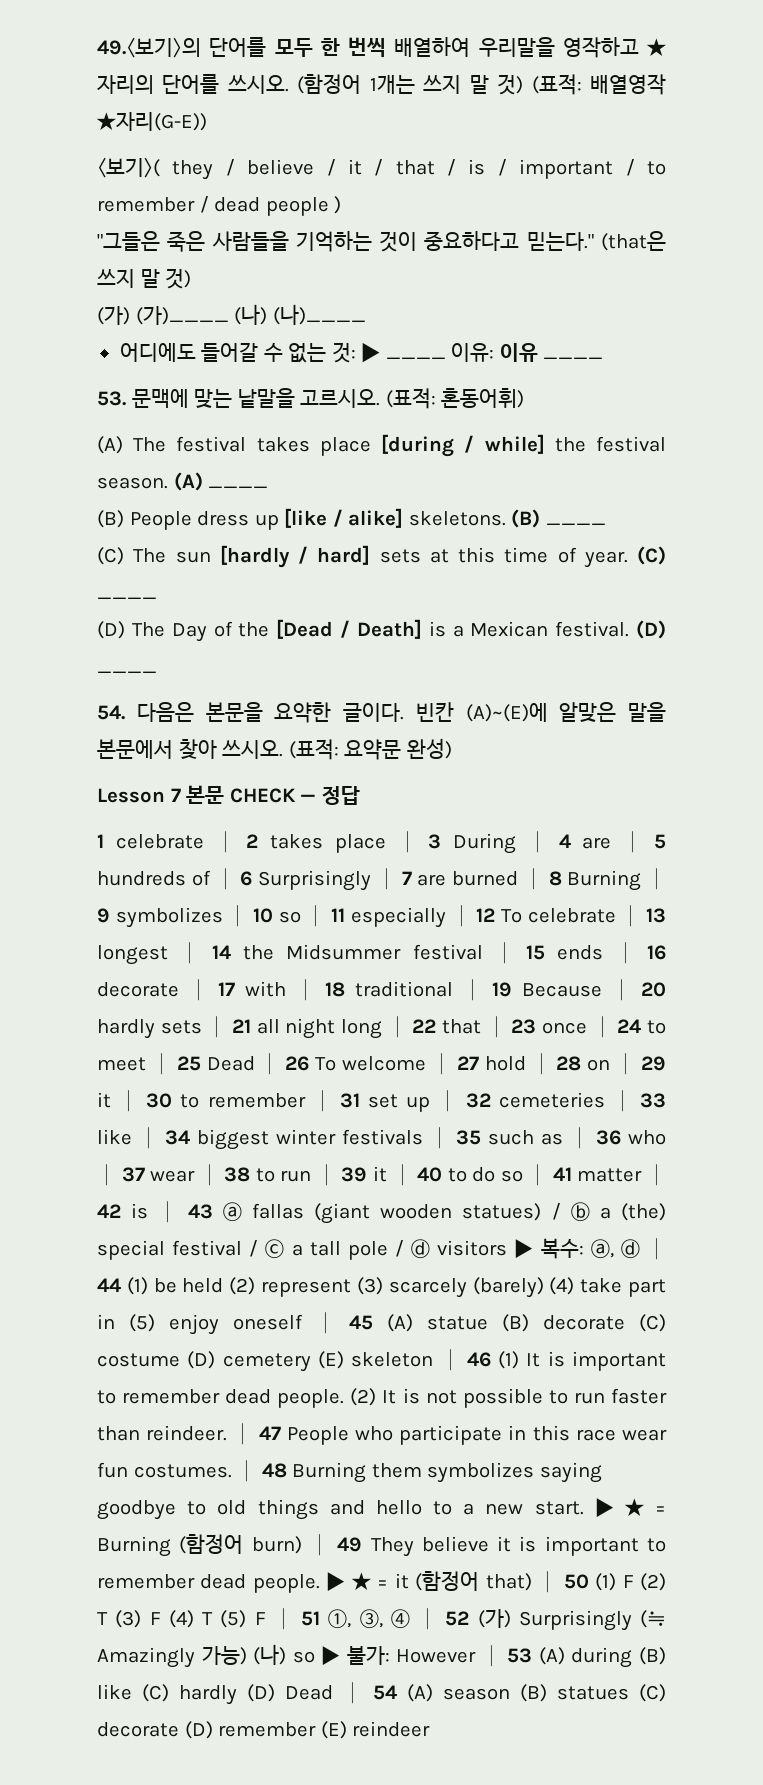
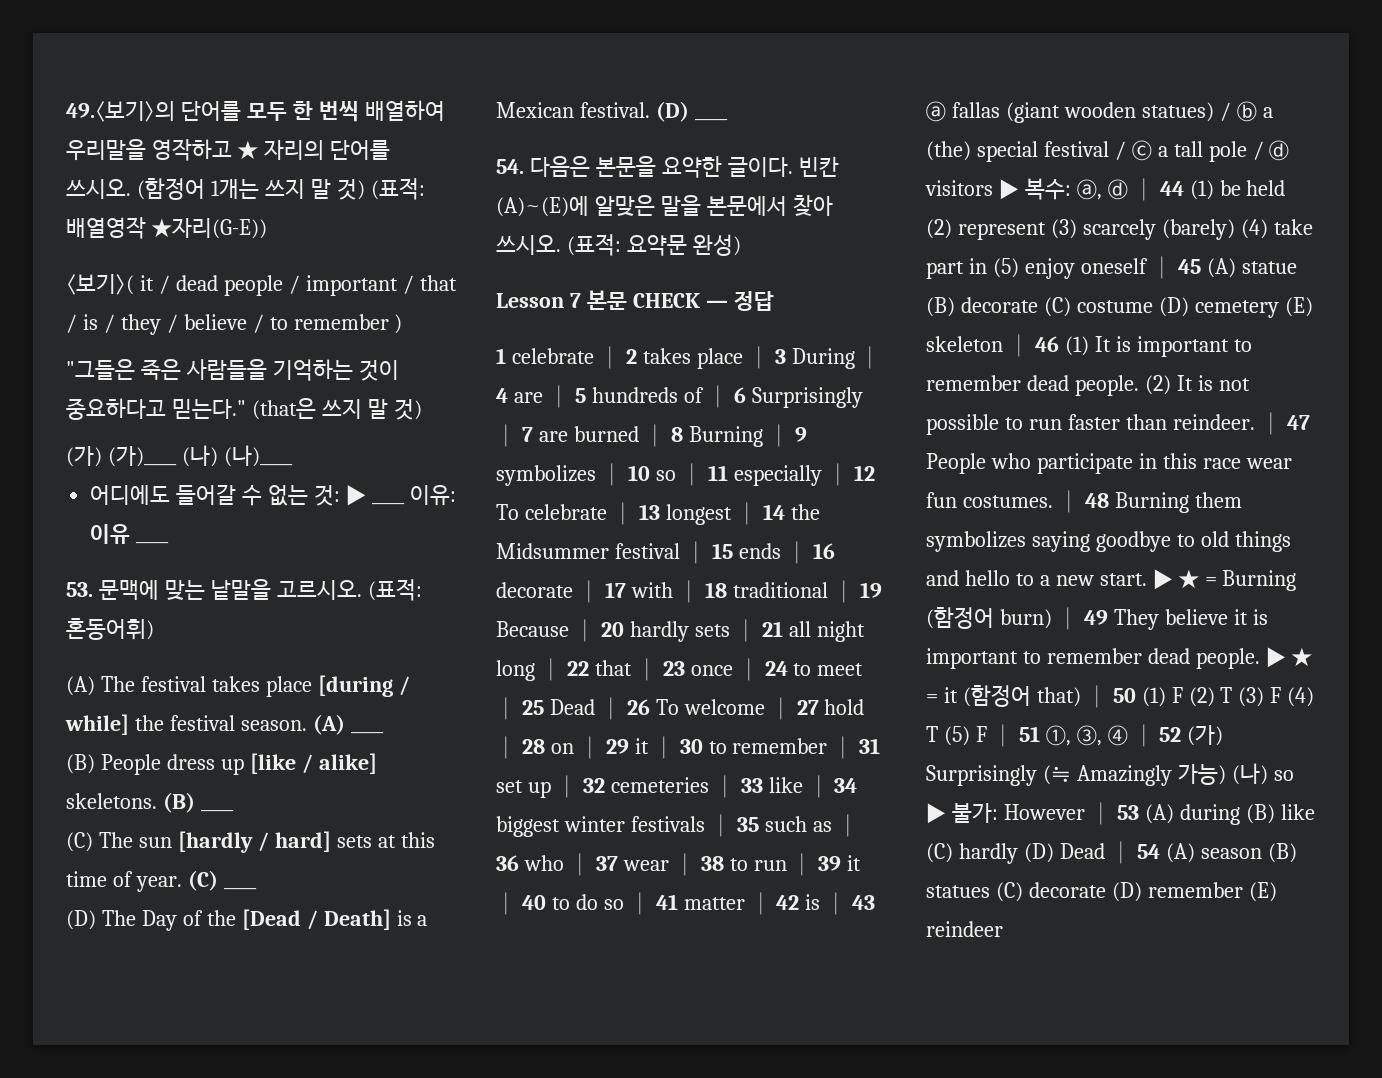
[172,159,362,180] they / believe / it -> [139,275,398,296] it / dead people / important
[519,159,666,179] [97,196,329,216] important / to remember / dead people -> [120,314,389,335] they / believe / to remember

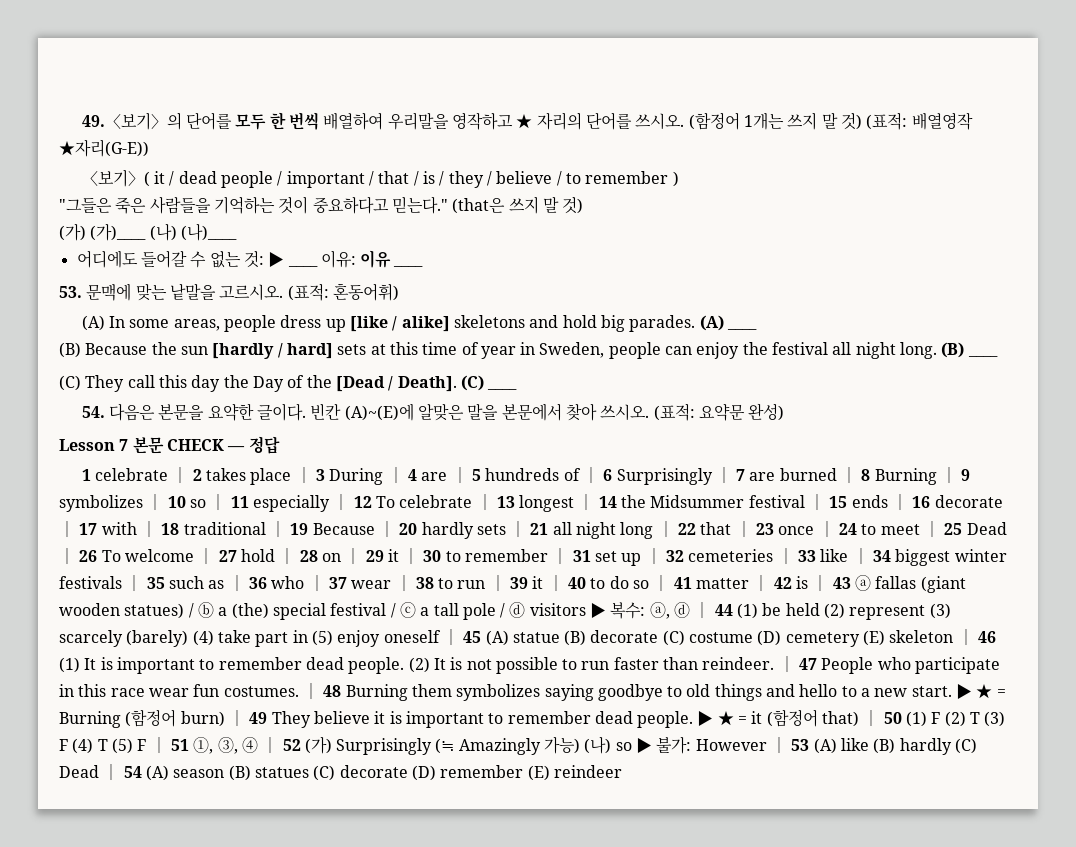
[100,675,410,697] [65,714,384,735] [66,754,161,775] The festival takes place [during / while] the festival season. (A) ____ // (B) People -> [109,315,277,332] In some areas, people
[66,792,234,813] [66,832,133,852] skeletons. (B) ____ // (C) The -> [453,315,757,332] [59,342,177,358] skeletons and hold big parades. (A) ____ // (B) Because the
[135,870,257,892] [66,910,136,930] year. (C) ____ // (D) The -> [480,342,998,359] [59,375,249,392] year in Sweden, people can enjoy the festival all night long. (B) ____ // (C) They call this day the
[323,909,428,930] [496,101,689,122] Death] is a Mexican festival. (D) -> [397,375,484,392] Death]. (C)
[1179,804,1315,825] [926,843,1054,864] during (B) like (C) hardly (D) -> [841,738,977,755] like (B) hardly (C)

